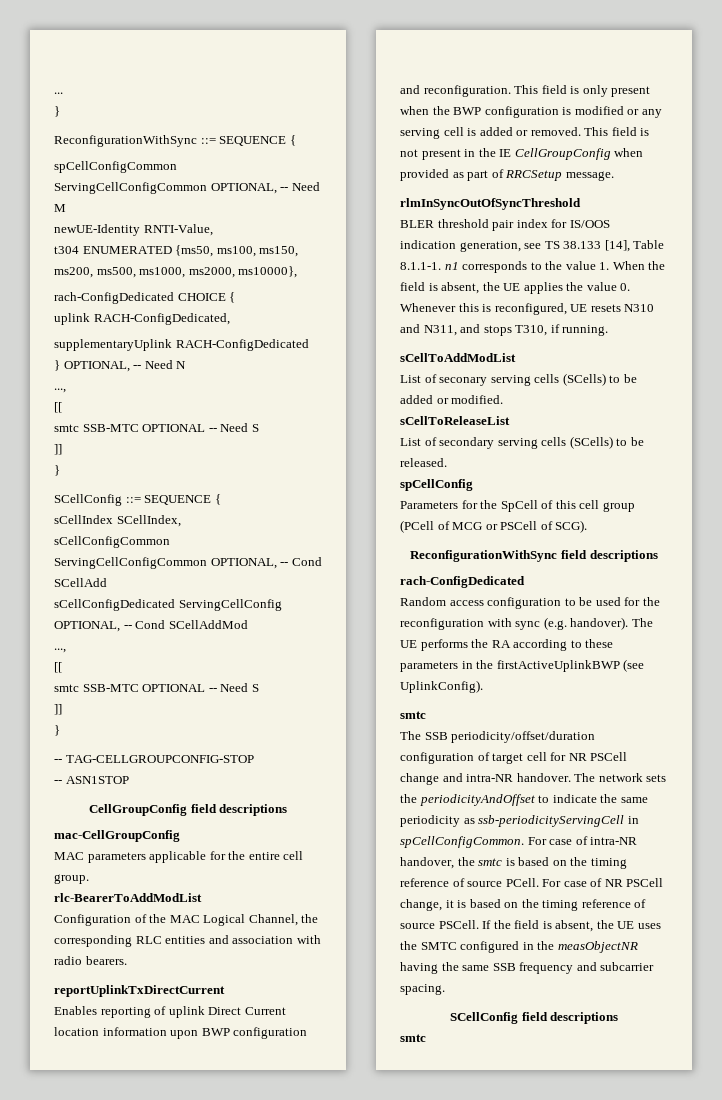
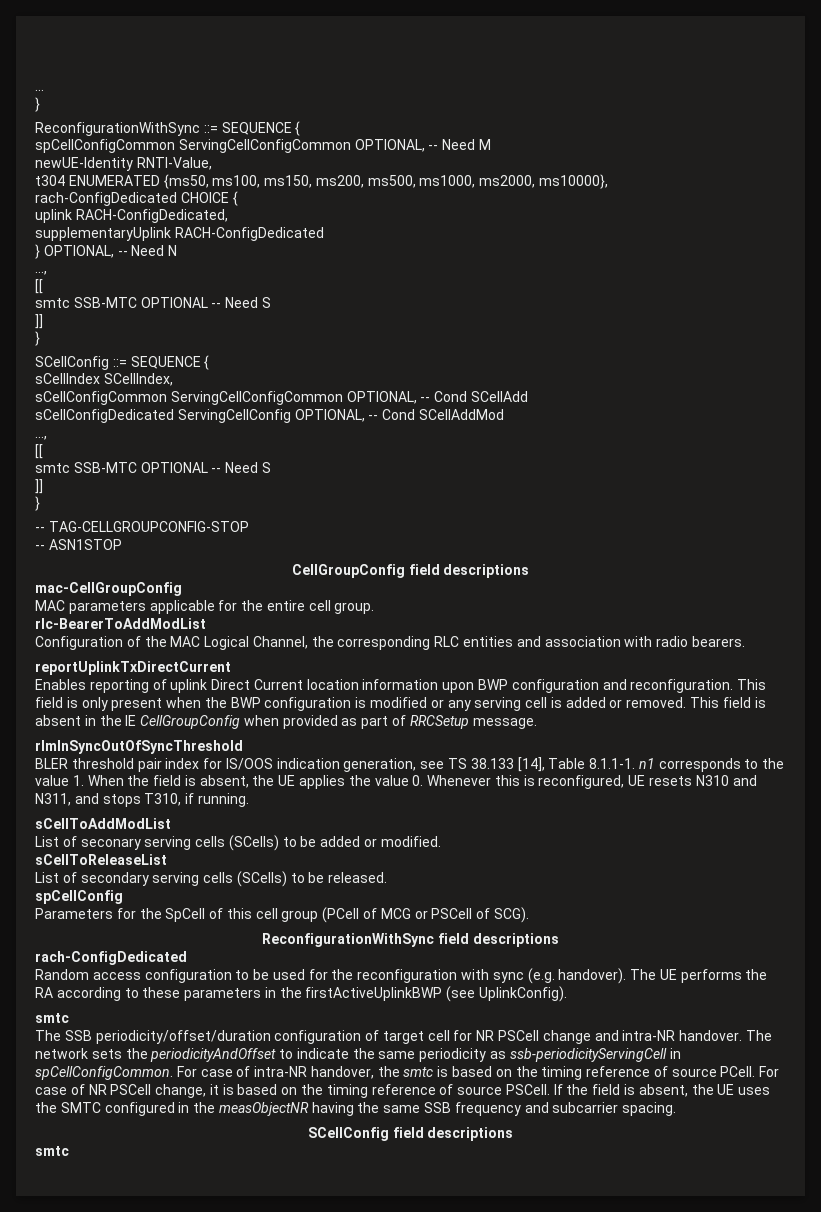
[400,149,461,160] not present -> [35,715,81,726] absent

